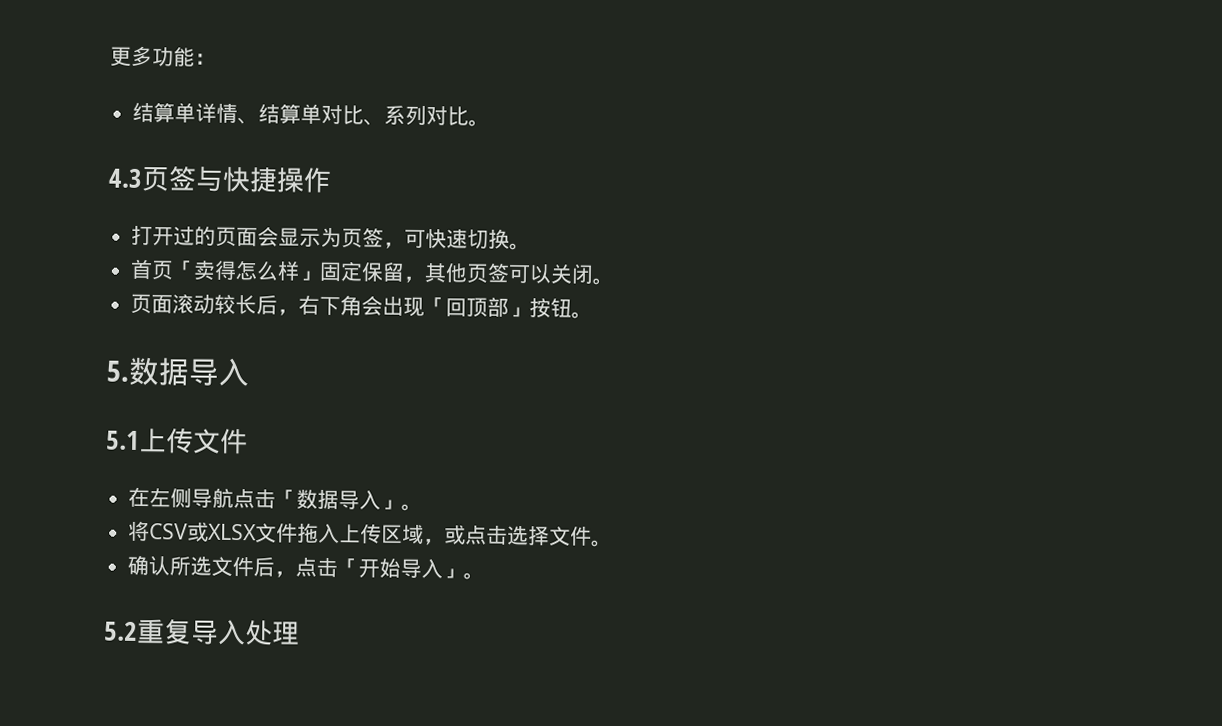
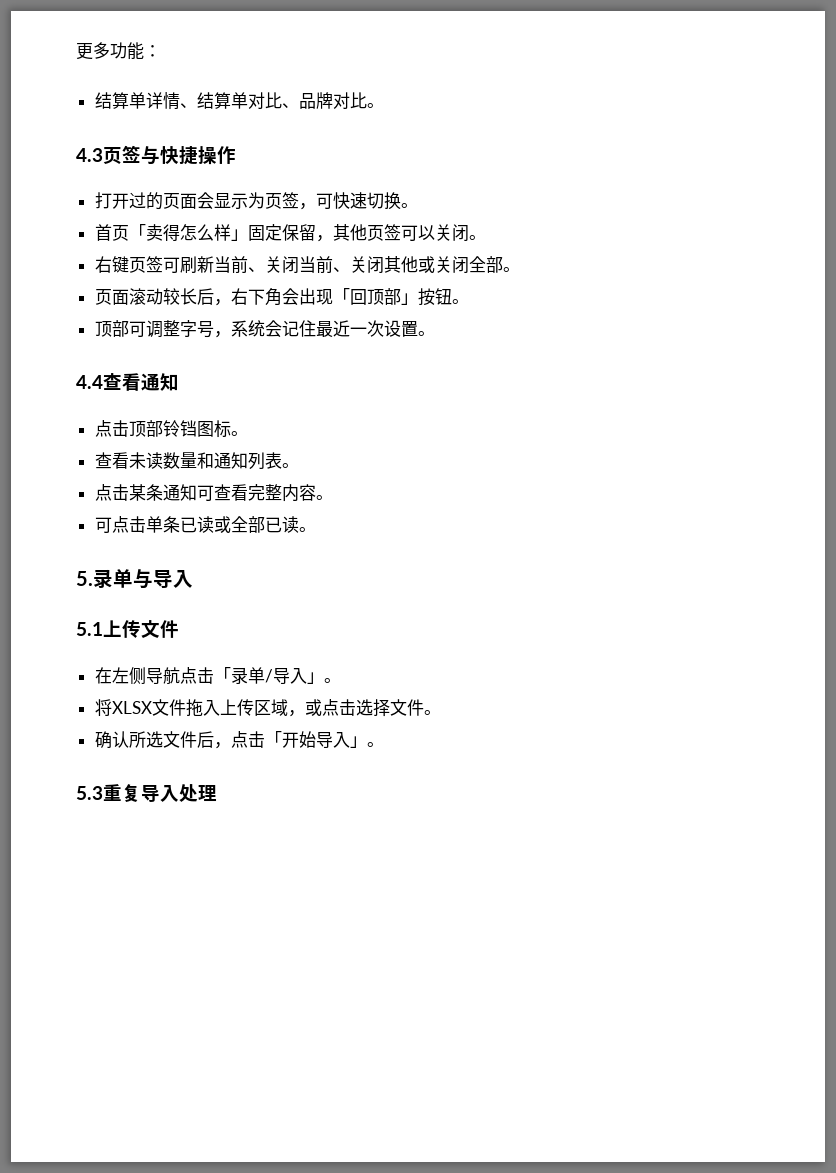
[384,105,428,126] 系列 -> [298,92,333,109] 品牌
(615, 281) none -> [94,256,520,274] // 右键页签可刷新当前、关闭当前、关闭其他或关闭全部。
(594, 315) none -> [94,320,435,338] [76,373,179,391] [94,420,248,438] [94,452,299,470] [94,484,333,502] [94,516,316,533] // 顶部可调整字号，系统会记住最近一次设置。 // 4.4查看通知 // 点击顶部铃铛图标。 // 查看未读数量和通知列表。 // 点击某条通知可查看完整内容。 // 可点击单条已读或全部已读。
[128,356,190,386] 数据 -> [93,569,153,589] 录单与
[296,489,340,510] 数据 -> [230,667,273,684] 录单/
[149,521,210,542] CSV或 -> (112, 707) none
[104,621,138,641] 5.2 -> [76,786,103,800] 5.3

